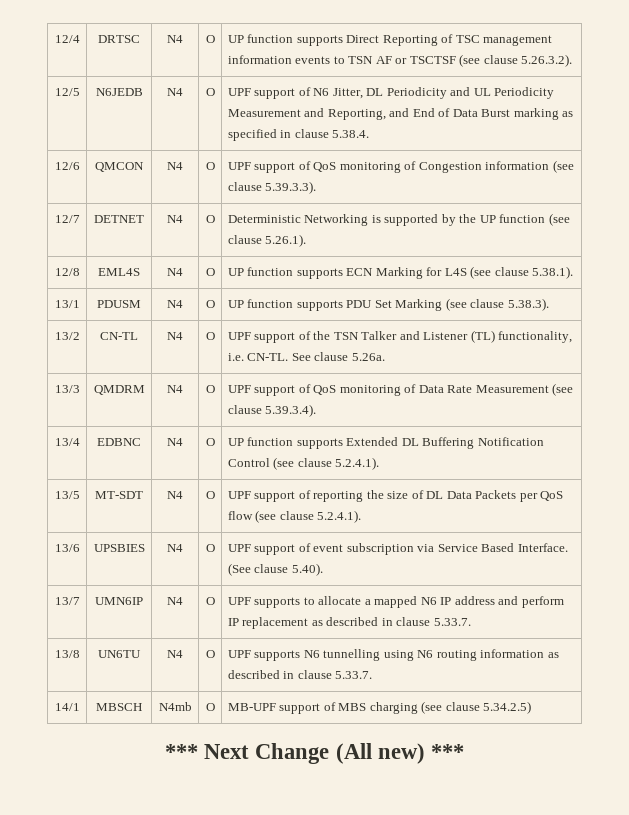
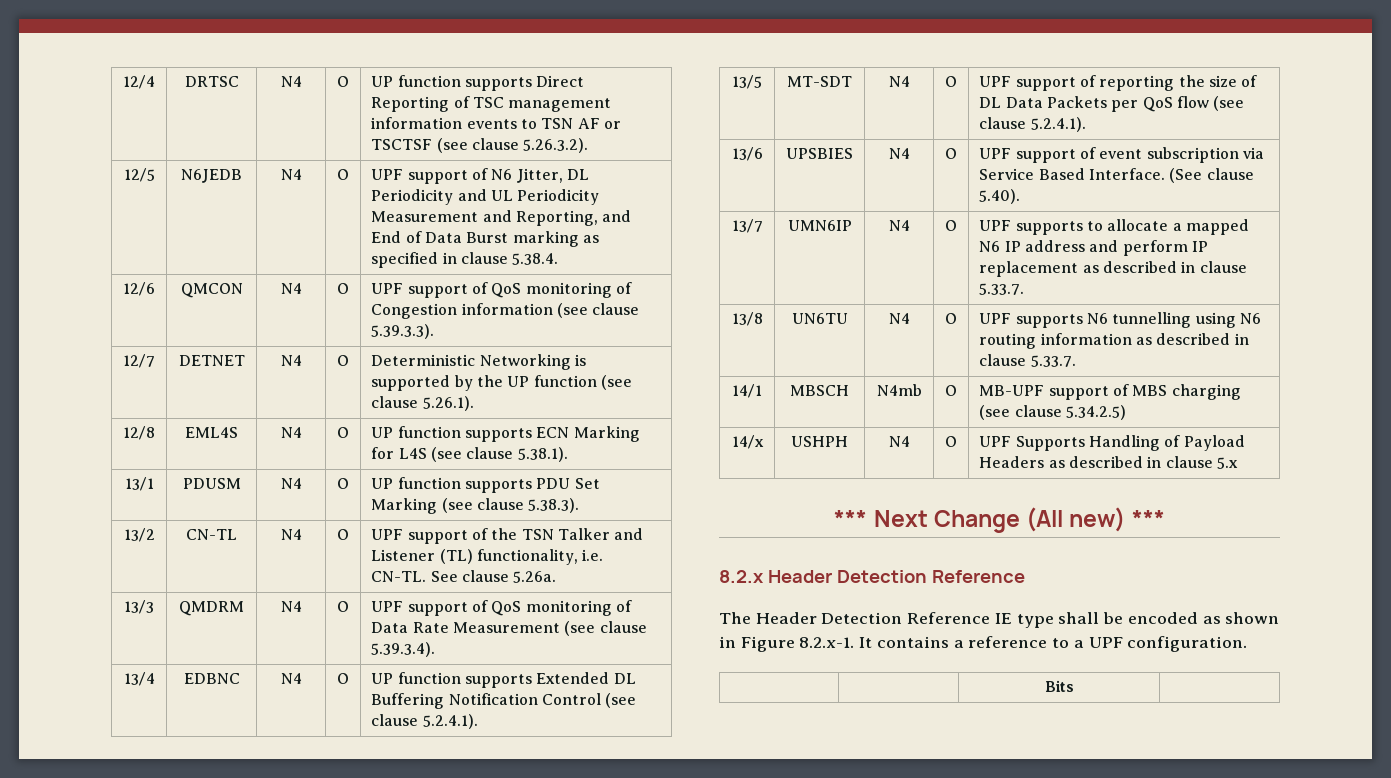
(532, 707) none -> [731,435,764,449] [791,436,848,447] [888,436,910,447] [945,436,957,447] [979,435,1245,451] [979,456,1238,469] // 14/x | USHPH | N4 | O | UPF Supports Handling of Payload Headers as described in clause 5.x
(464, 751) none -> [719,570,1025,583] [719,612,1280,628] [719,636,1248,652] [1044,680,1074,692] // 8.2.x Header Detection Reference // The Header Detection Reference IE type shall be encoded as shown in Figure 8.2.x-1. It contains a reference to a UPF configuration. // | | Bits |

